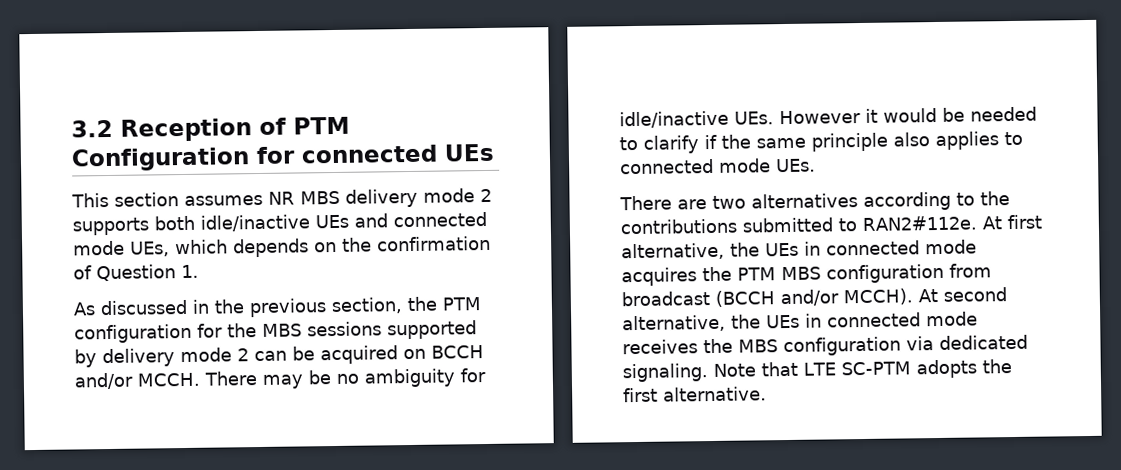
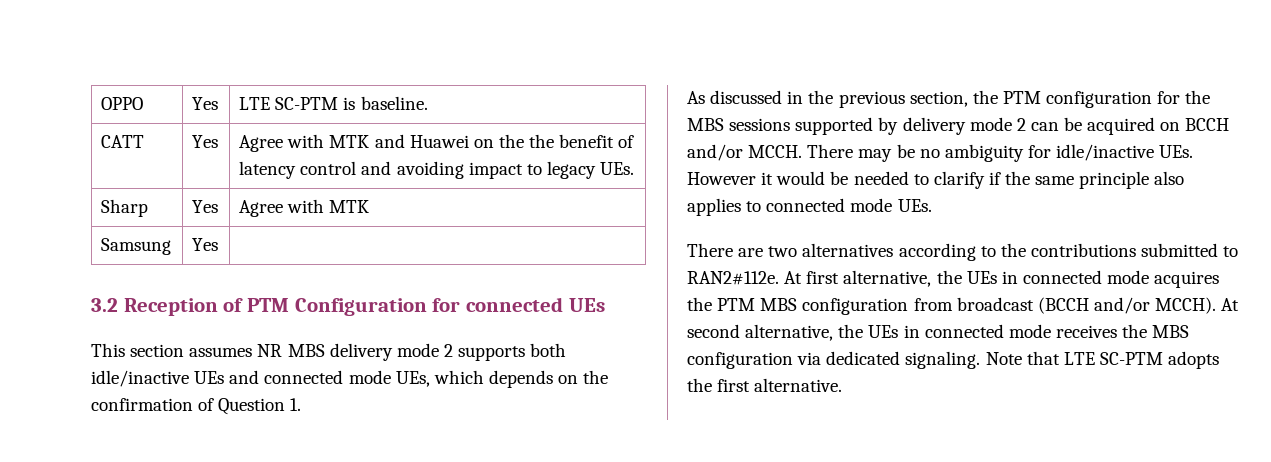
(71, 128) none -> [101,97,144,110] [192,97,219,110] [239,96,428,110] [101,135,145,148] [192,135,219,148] [239,134,635,152] [239,161,635,179] [101,199,149,217] [192,200,219,213] [239,199,370,217] [101,238,172,255] [192,238,219,251] OPPO | Yes | LTE SC-PTM is baseline. // CATT | Yes | Agree with MTK and Huawei on the the benefit of latency control and avoiding impact to legacy UEs. // Sharp | Yes | Agree with MTK // Samsung | Yes | //

